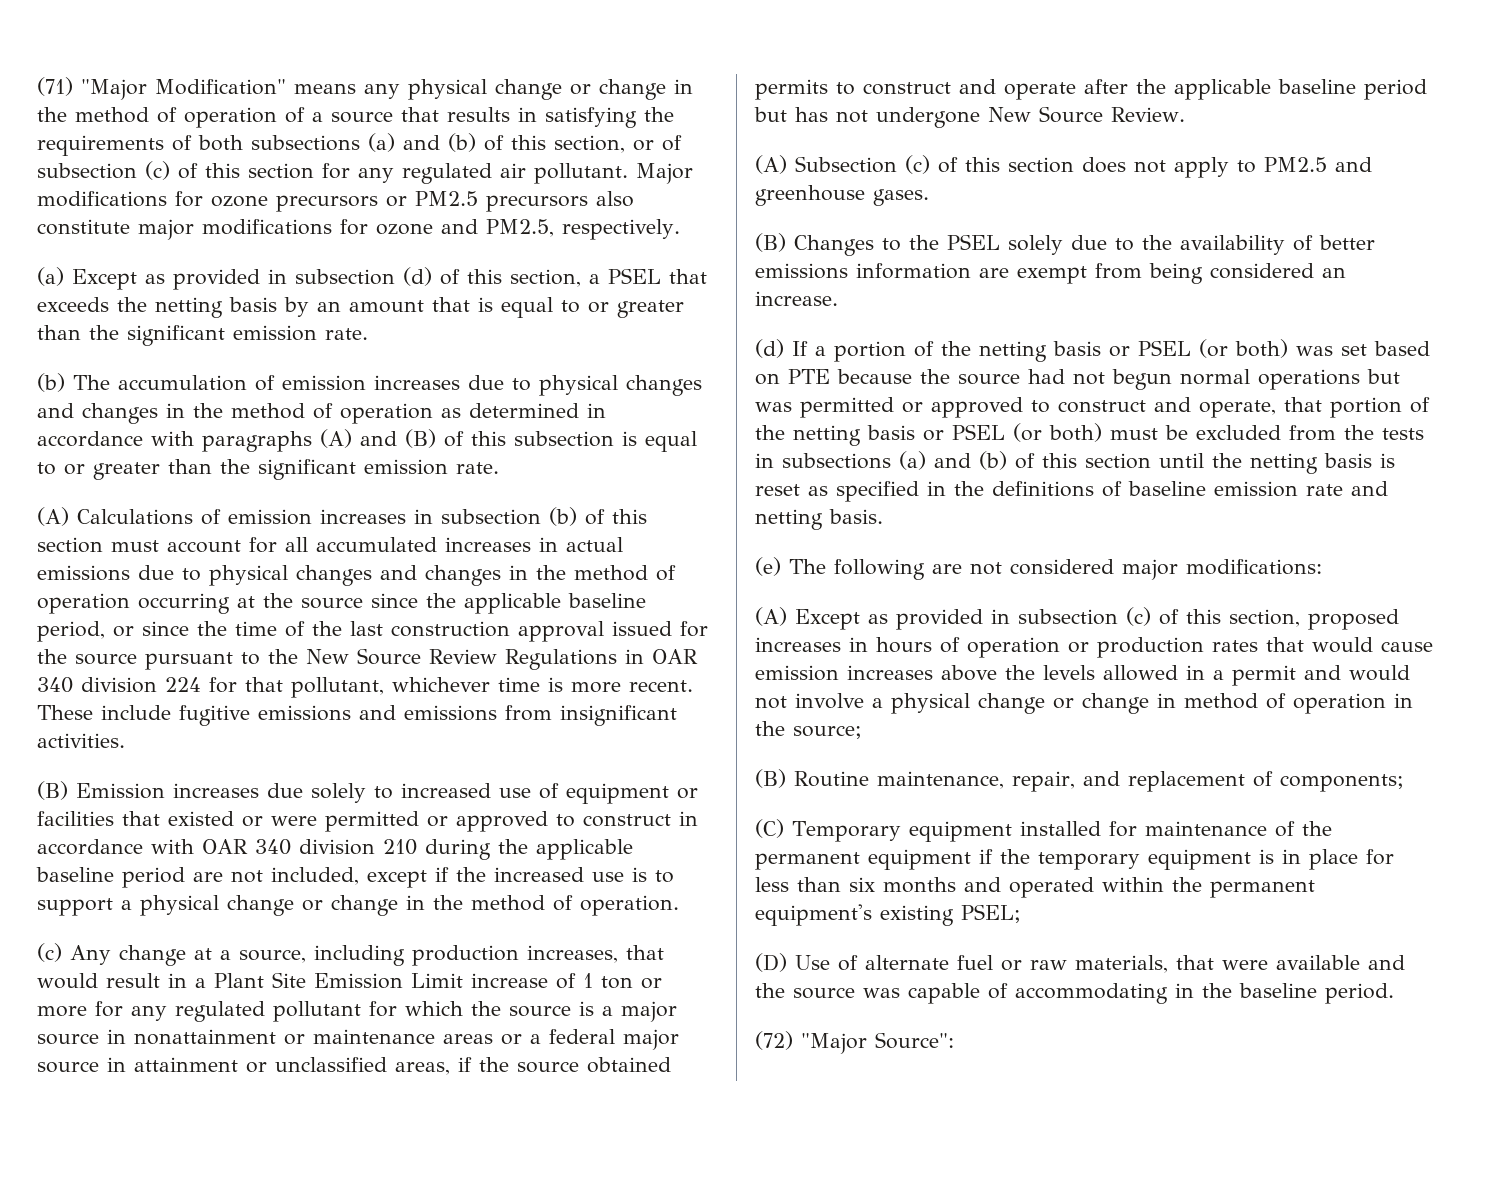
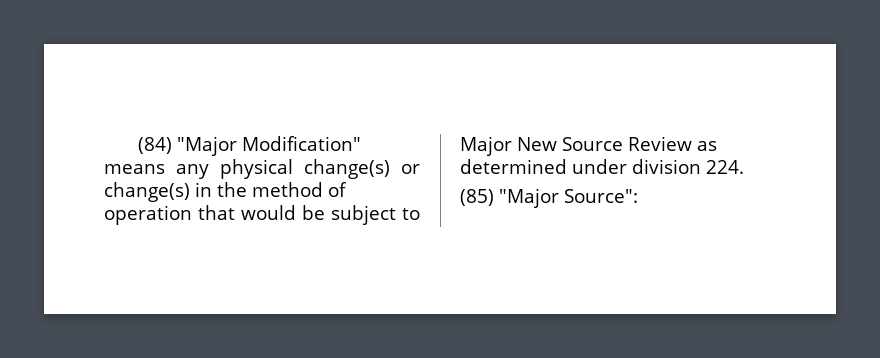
[37,77,73,96] (71) -> [137,137,172,154] (84)
[495,79,693,100] [37,107,674,128] [37,133,682,156] [37,161,693,184] [37,191,634,212] [37,219,680,240] [37,267,707,290] [37,297,684,318] [37,325,368,346] [37,373,702,396] [37,403,606,424] [37,429,697,452] [37,459,499,480] [37,507,647,526] [37,537,623,553] [37,565,676,586] [37,593,646,614] [37,621,708,642] [37,648,698,670] [37,677,693,698] [37,705,677,726] [37,733,125,748] [37,781,698,804] [37,811,698,832] [37,839,633,860] [36,867,674,888] [37,895,679,916] [37,943,664,966] [37,972,662,989] [37,1001,677,1022] [37,1029,679,1050] [37,1057,671,1075] [755,79,1427,100] [754,106,1185,128] [755,155,1372,178] [755,185,929,206] [755,233,1375,256] [755,263,1346,284] [755,291,838,306] [755,339,1430,362] [755,369,1400,390] [755,397,1430,418] [755,423,1424,446] [755,451,1395,474] [755,481,1388,502] [755,509,883,530] [755,557,1322,580] [755,607,1399,630] [755,637,1433,658] [755,665,1410,686] [755,693,1413,714] [755,721,862,739] [755,769,1404,792] [755,819,1332,842] [755,849,1394,870] [755,877,1315,898] [755,904,1021,926] [755,953,1405,973] [755,983,1394,1004] [755,1031,793,1050] change or change in the method of operation of a source that results in satisfying the requirements of both subsections (a) and (b) of this section, or of subsection (c) of this section for any regulated air pollutant. Major modifications for ozone precursors or PM2.5 precursors also constitute major modifications for ozone and PM2.5, respectively. // (a) Except as provided in subsection (d) of this section, a PSEL that exceeds the netting basis by an amount that is equal to or greater than the significant emission rate. // (b) The accumulation of emission increases due to physical changes and changes in the method of operation as determined in accordance with paragraphs (A) and (B) of this subsection is equal to or greater than the significant emission rate. // (A) Calculations of emission increases in subsection (b) of this section must account for all accumulated increases in actual emissions due to physical changes and changes in the method of operation occurring at the source since the applicable baseline period, or since the time of the last construction approval issued for the source pursuant to the New Source Review Regulations in OAR 340 division 224 for that pollutant, whichever time is more recent. These include fugitive emissions and emissions from insignificant activities. // (B) Emission increases due solely to increased use of equipment or facilities that existed or were permitted or approved to construct in accordance with OAR 340 division 210 during the applicable baseline period are not included, except if the increased use is to support a physical change or change in the method of operation. // (c) Any change at a source, including production increases, that would result in a Plant Site Emission Limit increase of 1 ton or more for any regulated pollutant for which the source is a major source in nonattainment or maintenance areas or a federal major source in attainment or unclassified areas, if the source obtained permits to construct and operate after the applicable baseline period but has not undergone New Source Review. // (A) Subsection (c) of this section does not apply to PM2.5 and greenhouse gases. // (B) Changes to the PSEL solely due to the availability of better emissions information are exempt from being considered an increase. // (d) If a portion of the netting basis or PSEL (or both) was set based on PTE because the source had not begun normal operations but was permitted or approved to construct and operate, that portion of the netting basis or PSEL (or both) must be excluded from the tests in subsections (a) and (b) of this section until the netting basis is reset as specified in the definitions of baseline emission rate and netting basis. // (e) The following are not considered major modifications: // (A) Except as provided in subsection (c) of this section, proposed increases in hours of operation or production rates that would cause emission increases above the levels allowed in a permit and would not involve a physical change or change in method of operation in the source; // (B) Routine maintenance, repair, and replacement of components; // (C) Temporary equipment installed for maintenance of the permanent equipment if the temporary equipment is in place for less than six months and operated within the permanent equipment's existing PSEL; // (D) Use of alternate fuel or raw materials, that were available and the source was capable of accommodating in the baseline period. // (72) -> [304,159,420,179] [104,182,347,202] [104,205,420,225] [460,136,717,156] [460,159,744,174] [460,189,494,206] change(s) or change(s) in the method of operation that would be subject to Major New Source Review as determined under division 224. // (85)

